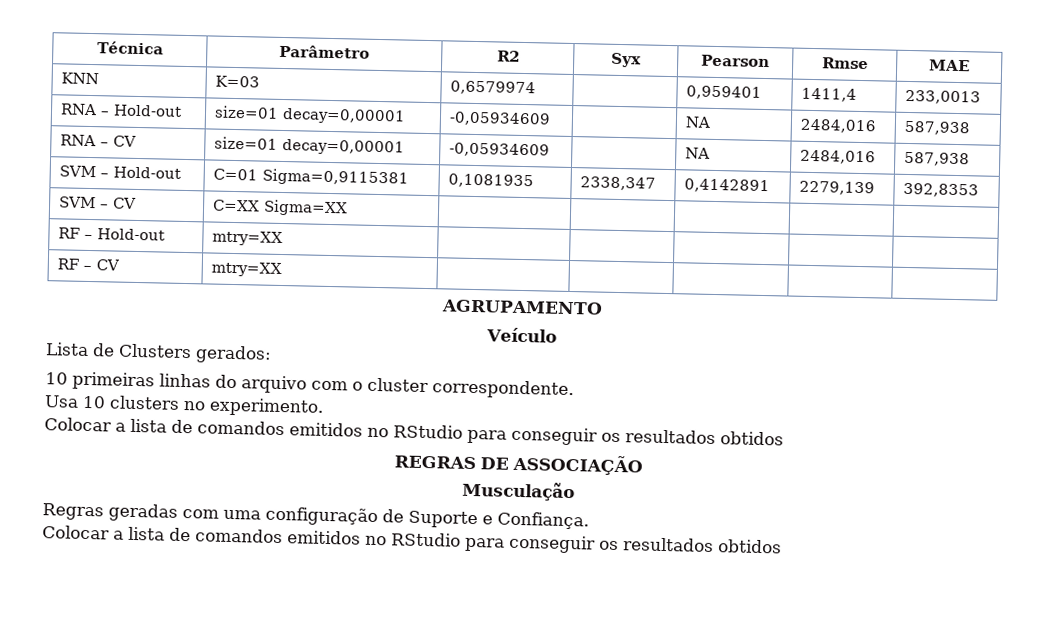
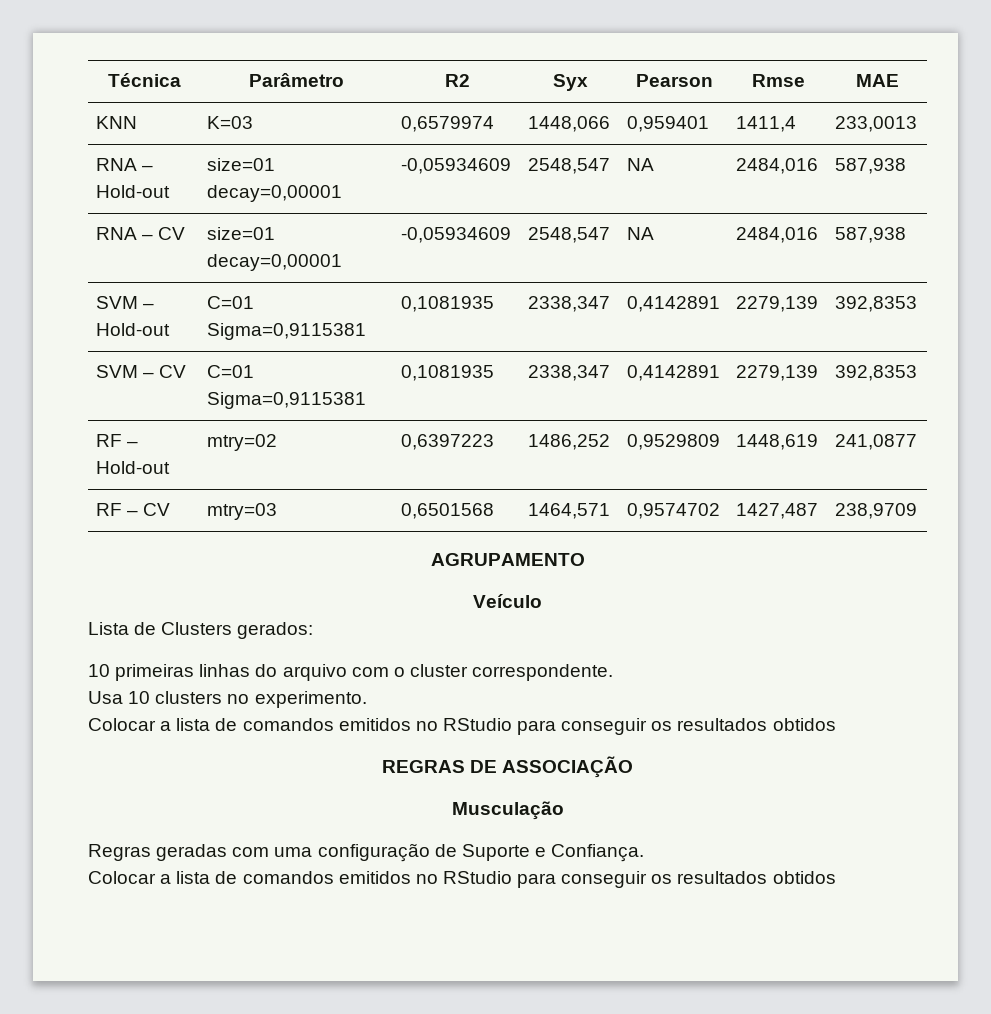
(537, 88) none -> [527,116,610,132] 1448,066
(552, 119) none -> [527,158,610,174] 2548,547
(551, 150) none -> [527,227,610,243] 2548,547
[212,199,349,217] [58,227,166,241] [212,230,284,247] [57,258,121,271] [211,261,283,278] C=XX Sigma=XX | | | | | // RF – Hold-out | mtry=XX | | | | | // RF – CV | mtry=XX | | | | | -> [206,365,254,378] [206,392,366,409] [400,365,494,381] [527,365,610,381] [626,365,720,381] [735,365,818,381] [834,365,917,381] [95,434,138,447] [95,461,170,474] [206,434,277,451] [400,434,494,450] [527,434,610,450] [626,434,720,450] [735,434,818,450] [834,434,917,450] [95,503,171,516] [206,503,277,520] [400,503,494,519] [527,503,610,519] [626,503,720,519] [735,503,818,519] [834,503,917,519] C=01 Sigma=0,9115381 | 0,1081935 | 2338,347 | 0,4142891 | 2279,139 | 392,8353 // RF – Hold-out | mtry=02 | 0,6397223 | 1486,252 | 0,9529809 | 1448,619 | 241,0877 // RF – CV | mtry=03 | 0,6501568 | 1464,571 | 0,9574702 | 1427,487 | 238,9709

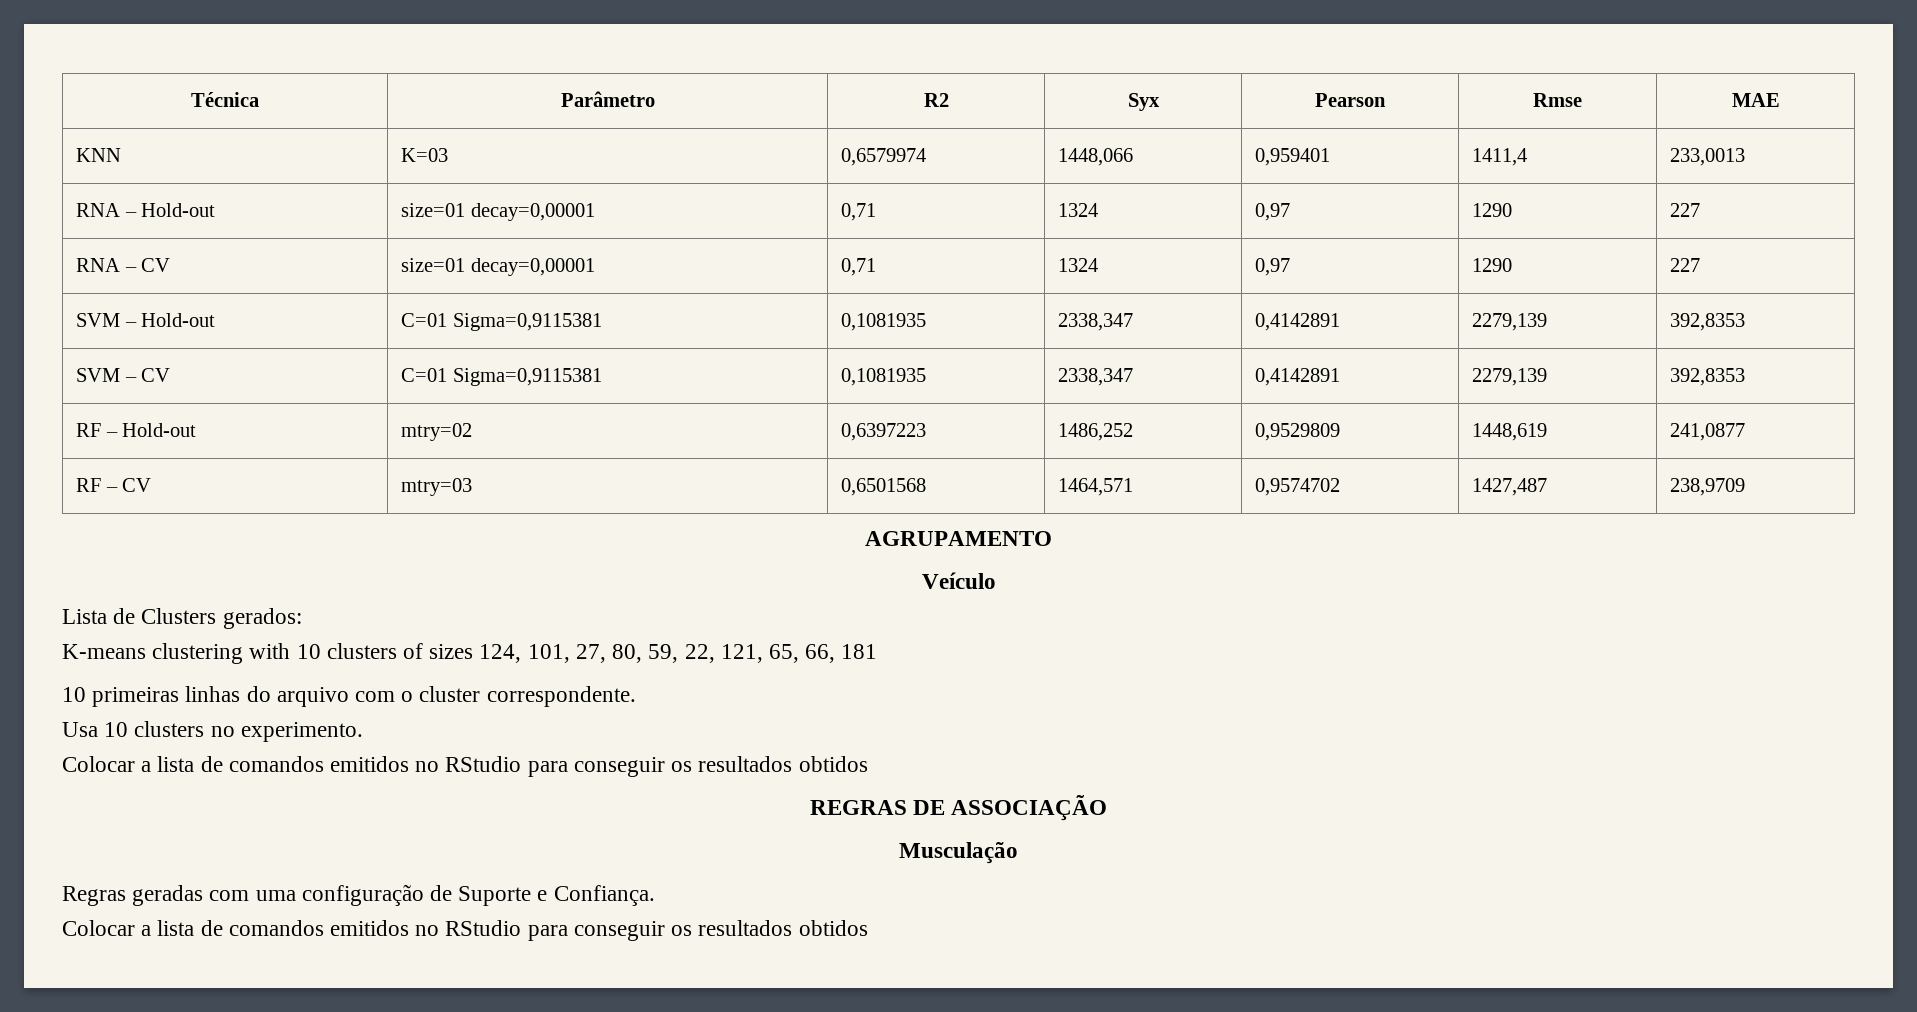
[400,158,511,174] [527,158,610,174] [626,158,654,171] [735,158,818,174] [834,158,906,174] -0,05934609 | 2548,547 | NA | 2484,016 | 587,938 -> [841,203,877,221] [1058,203,1099,217] [1255,203,1291,221] [1472,203,1513,217] [1670,203,1701,217] 0,71 | 1324 | 0,97 | 1290 | 227
[400,227,511,243] [527,227,610,243] [626,227,654,240] [735,227,818,243] [834,227,906,243] -0,05934609 | 2548,547 | NA | 2484,016 | 587,938 -> [841,258,877,276] [1058,258,1099,272] [1255,258,1291,276] [1472,258,1513,272] [1670,258,1701,272] 0,71 | 1324 | 0,97 | 1290 | 227
(314, 630) none -> [62,643,878,664] // K-means clustering with 10 clusters of sizes 124, 101, 27, 80, 59, 22, 121, 65, 66, 181

